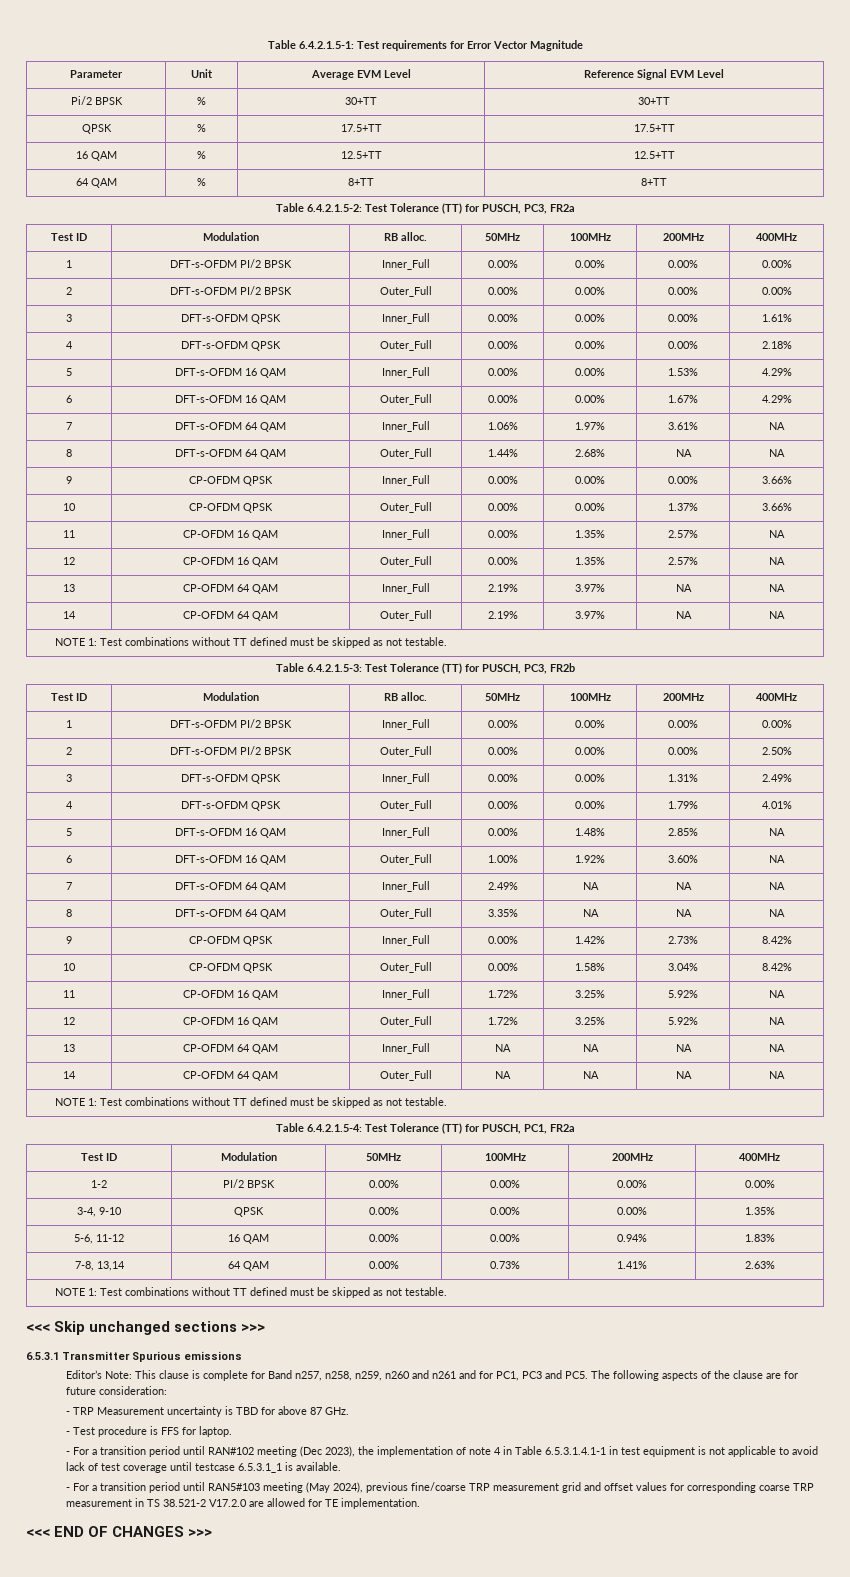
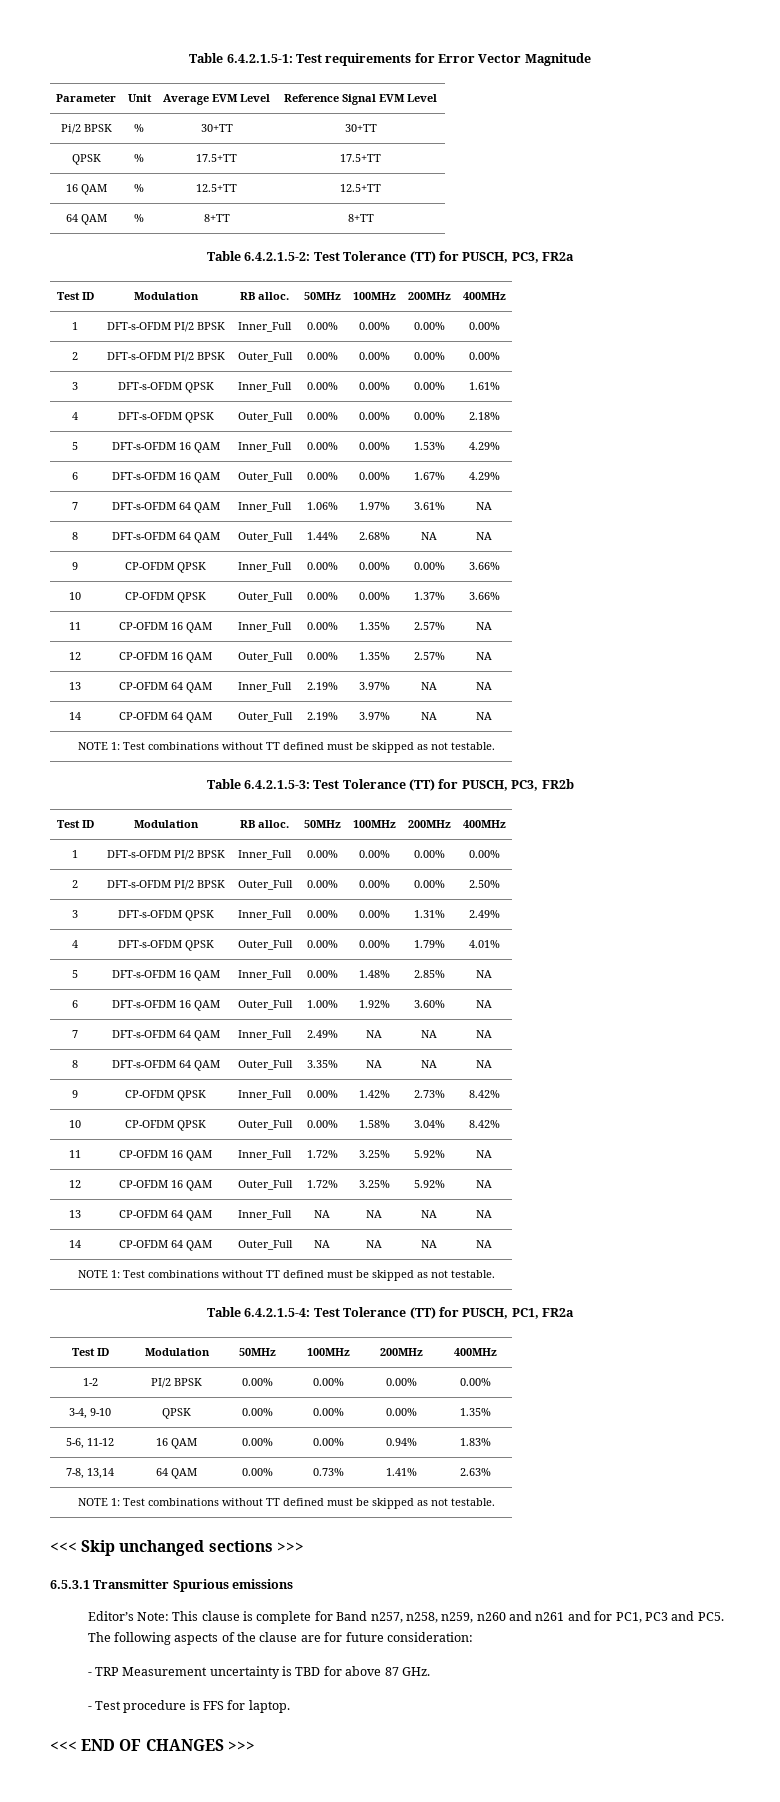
[65,1446,818,1457] [65,1462,341,1473] [65,1482,814,1493] [65,1498,420,1509] // - For a transition period until RAN#102 meeting (Dec 2023), the implementation of note 4 in Table 6.5.3.1.4.1-1 in test equipment is not applicable to avoid lack of test coverage until testcase 6.5.3.1_1 is available. // - For a transition period until RAN5#103 meeting (May 2024), previous fine/coarse TRP measurement grid and offset values for corresponding coarse TRP measurement in TS 38.521-2 V17.2.0 are allowed for TE implementation. -> (290, 1706) none

